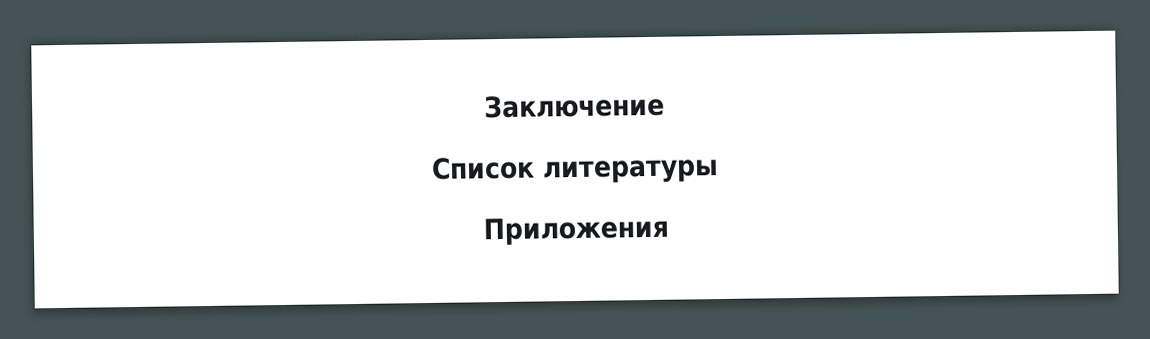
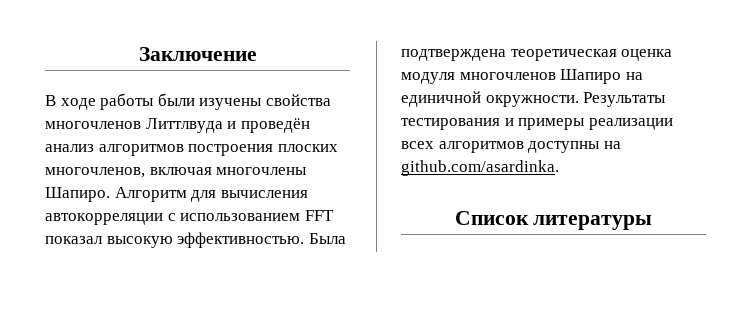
(665, 106) none -> [45,93,331,110] [45,118,310,133] [45,144,338,156] [45,167,308,178] [45,187,308,202] [45,210,334,225] [45,232,346,248] [401,49,673,61] [401,69,643,84] [401,91,667,107] [401,118,673,130] [401,141,621,153] [401,160,559,176] // В ходе работы были изучены свойства многочленов Литтлвуда и проведён анализ алгоритмов построения плоских многочленов, включая многочлены Шапиро. Алгоритм для вычисления автокорреляции с использованием FFT показал высокую эффективностью. Была подтверждена теоретическая оценка модуля многочленов Шапиро на единичной окружности. Результаты тестирования и примеры реализации всех алгоритмов доступны на github.com/asardinka.
[482,215,670,246] // Приложения -> (653, 222) none

